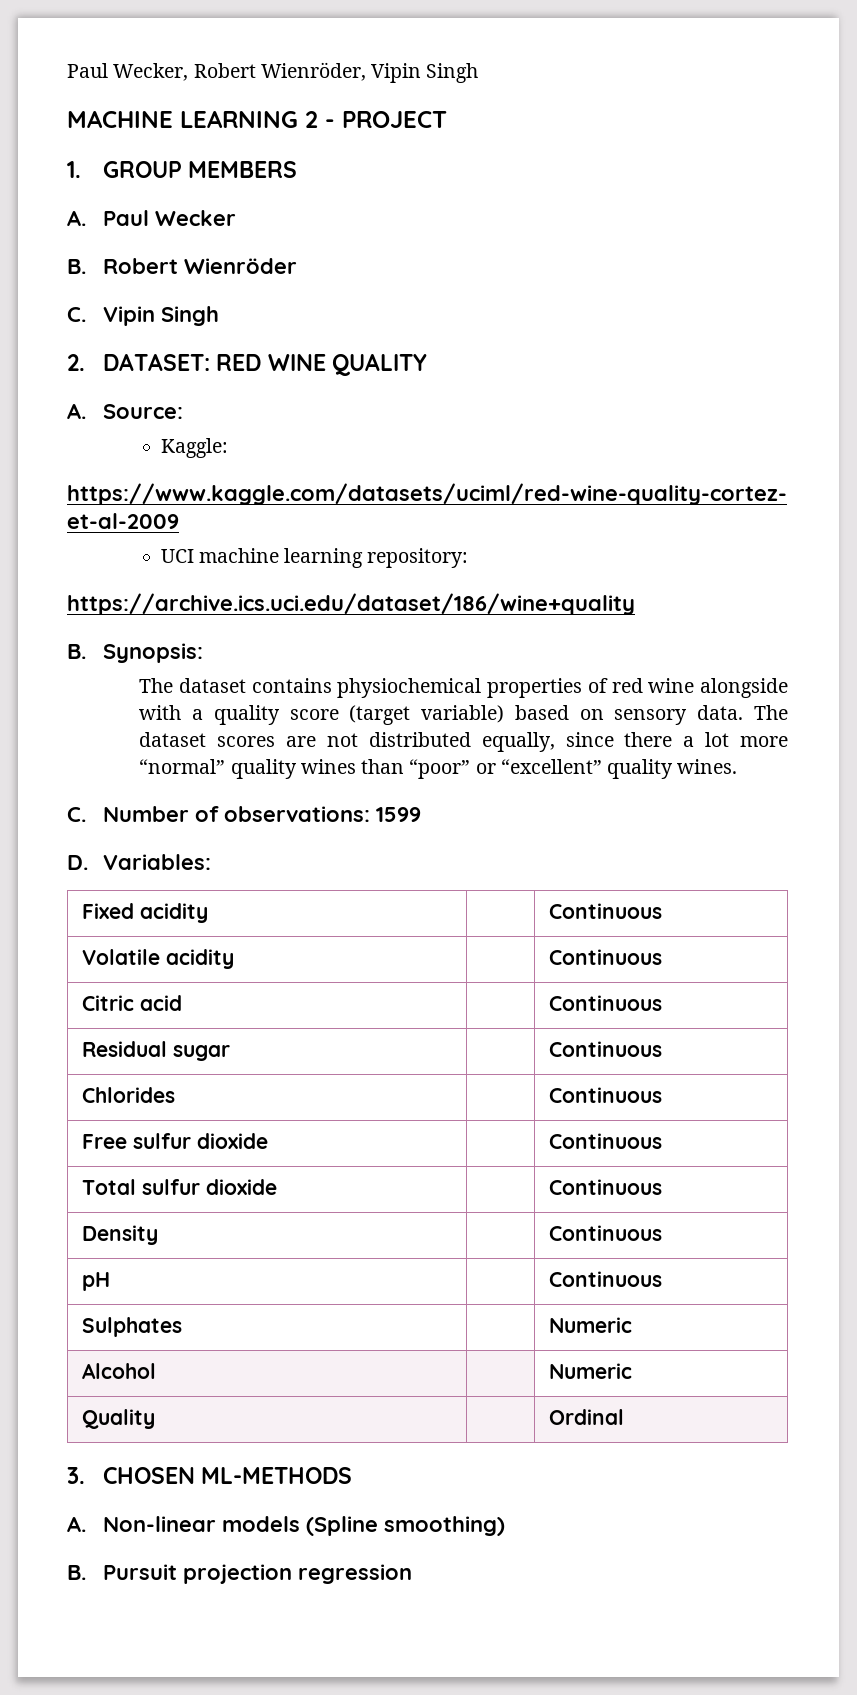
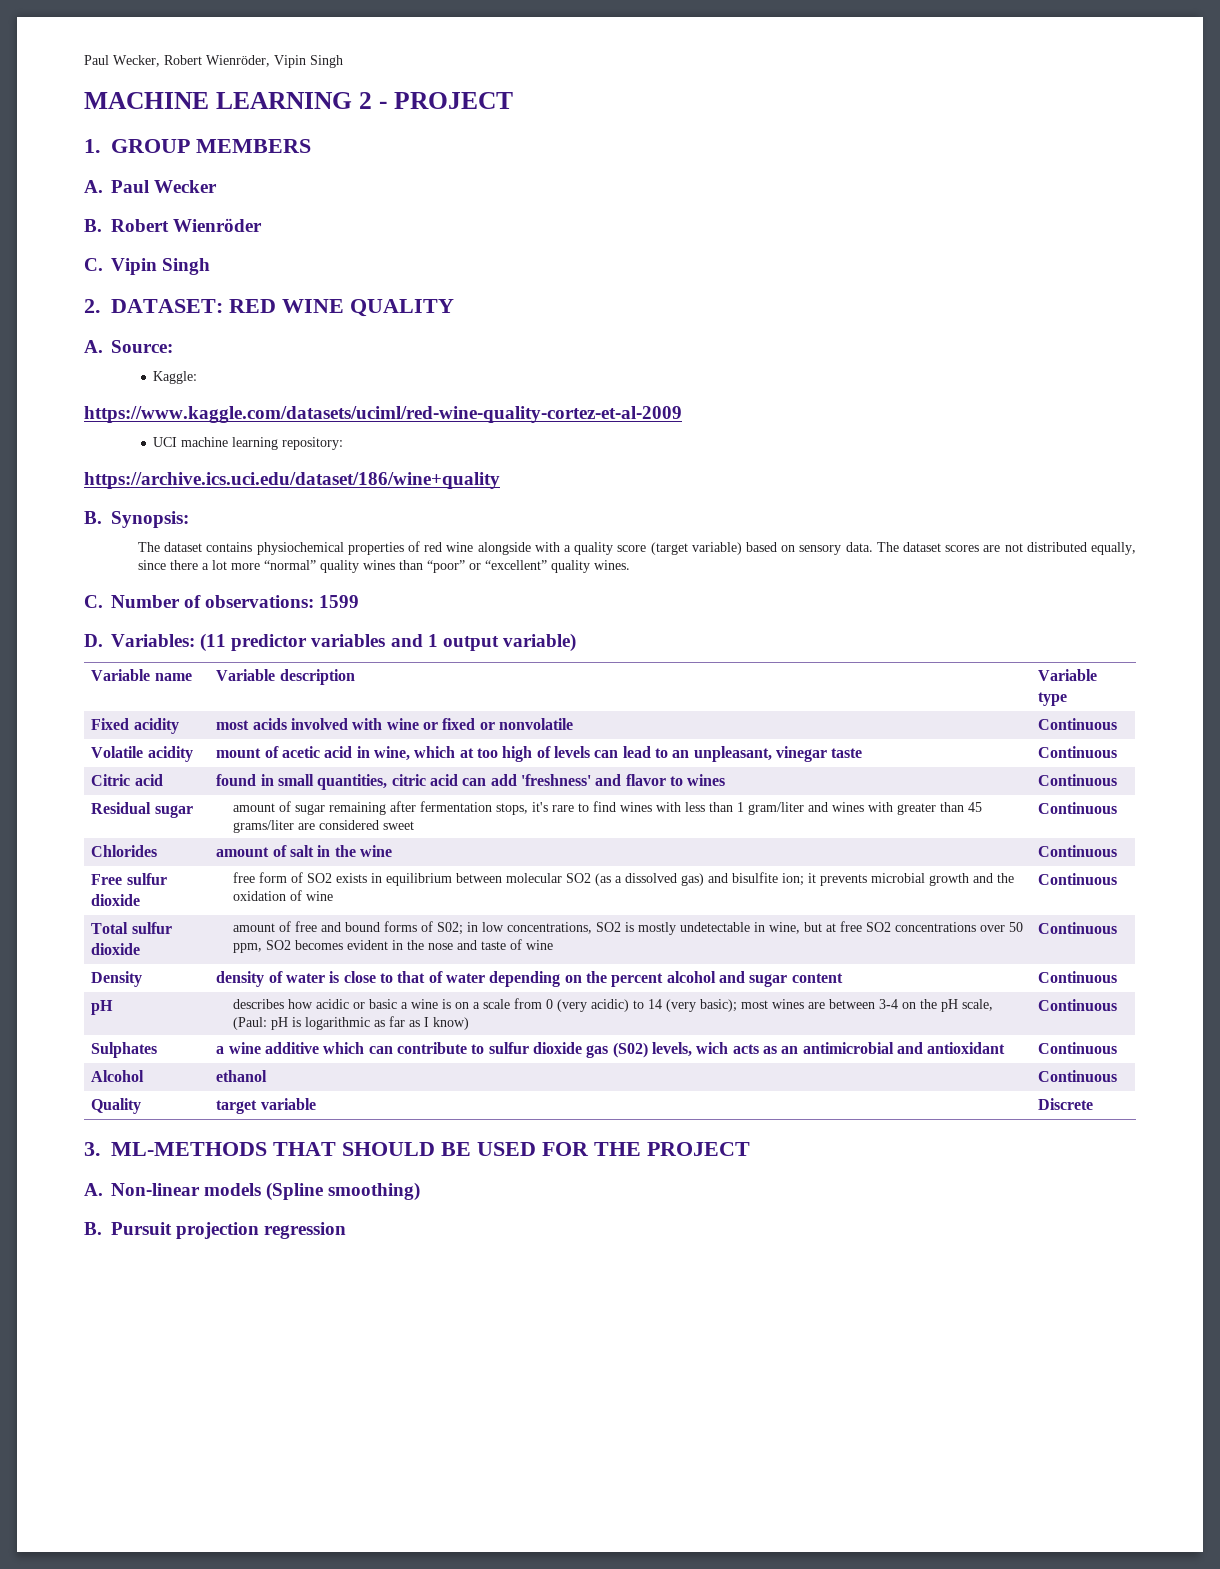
[81,903,208,923] [548,903,662,919] [81,949,234,969] [548,949,662,965] [81,995,182,1011] [548,995,662,1011] [81,1041,230,1061] [548,1041,662,1057] [81,1087,175,1103] [548,1087,662,1103] [81,1133,268,1149] [548,1133,662,1149] [81,1179,277,1195] [548,1179,662,1195] [81,1225,158,1245] [548,1225,662,1241] [81,1272,110,1291] [548,1271,662,1287] [81,1317,182,1337] [548,1317,632,1333] // Fixed acidity | | Continuous // Volatile acidity | | Continuous // Citric acid | | Continuous // Residual sugar | | Continuous // Chlorides | | Continuous // Free sulfur dioxide | | Continuous // Total sulfur dioxide | | Continuous // Density | | Continuous // pH | | Continuous // Sulphates | | Numeric -> [200,633,576,652] [91,669,192,681] [216,669,355,685] [1038,669,1098,681] [1038,692,1068,706] [91,718,179,734] [216,718,573,730] [1038,718,1118,730] [91,746,193,762] [216,746,863,762] [1038,746,1118,758] [91,774,163,786] [216,774,726,790] [1038,774,1118,786] [91,802,193,818] [232,801,982,815] [232,820,414,833] [1038,802,1118,814] [91,845,158,857] [216,845,392,857] [1038,845,1118,857] [91,873,167,885] [91,894,141,906] [232,872,1014,886] [232,890,333,901] [1038,873,1118,885] [91,922,172,934] [91,943,141,955] [232,921,1023,935] [232,939,553,953] [1038,922,1118,934] [91,971,143,987] [216,971,843,987] [1038,971,1118,983] [91,1000,114,1015] [232,998,993,1012] [232,1016,469,1030] [1038,999,1118,1011] [91,1042,158,1058] [216,1042,1006,1058] [1038,1042,1118,1054] (11 predictor variables and 1 output variable) // Variable name | Variable description | Variable type // Fixed acidity | most acids involved with wine or fixed or nonvolatile | Continuous // Volatile acidity | mount of acetic acid in wine, which at too high of levels can lead to an unpleasant, vinegar taste | Continuous // Citric acid | found in small quantities, citric acid can add 'freshness' and flavor to wines | Continuous // Residual sugar | amount of sugar remaining after fermentation stops, it's rare to find wines with less than 1 gram/liter and wines with greater than 45 grams/liter are considered sweet | Continuous // Chlorides | amount of salt in the wine | Continuous // Free sulfur dioxide | free form of SO2 exists in equilibrium between molecular SO2 (as a dissolved gas) and bisulfite ion; it prevents microbial growth and the oxidation of wine | Continuous // Total sulfur dioxide | amount of free and bound forms of S02; in low concentrations, SO2 is mostly undetectable in wine, but at free SO2 concentrations over 50 ppm, SO2 becomes evident in the nose and taste of wine | Continuous // Density | density of water is close to that of water depending on the percent alcohol and sugar content | Continuous // pH | describes how acidic or basic a wine is on a scale from 0 (very acidic) to 14 (very basic); most wines are between 3-4 on the pH scale, (Paul: pH is logarithmic as far as I know) | Continuous // Sulphates | a wine additive which can contribute to sulfur dioxide gas (S02) levels, wich acts as an antimicrobial and antioxidant | Continuous
[548,1363,632,1379] | Numeric -> [216,1070,268,1082] [1038,1070,1118,1082] ethanol | Continuous
[548,1409,624,1425] | Ordinal -> [216,1098,316,1114] [1038,1098,1094,1110] target variable | Discrete
[103,1467,196,1484] CHOSEN -> (101, 1149) none
(353, 1475) none -> [272,1142,750,1156] THAT SHOULD BE USED FOR THE PROJECT

